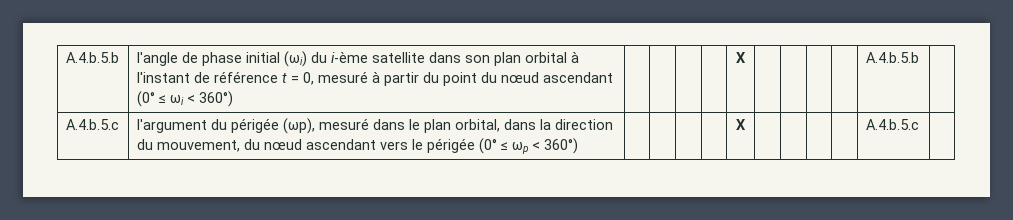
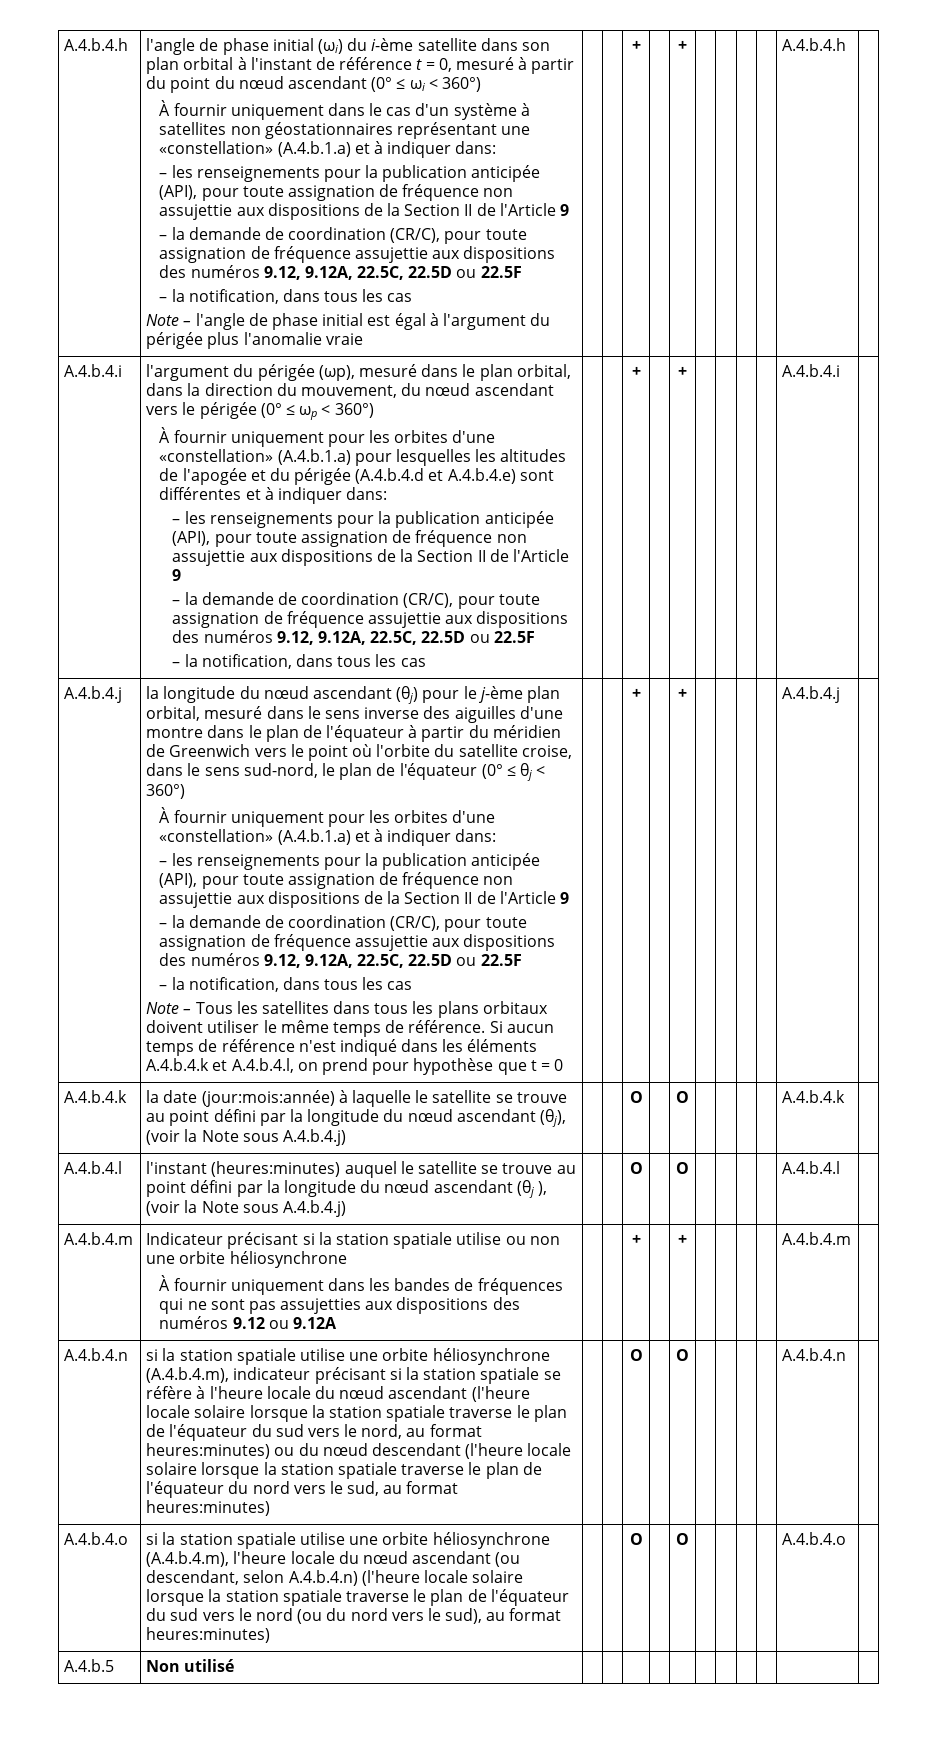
[65,52,119,63] A.4.b.5.b -> [64,38,129,51] A.4.b.4.h
[736,52,746,63] [865,52,919,63] [65,119,119,130] | | | | | X | | | | | A.4.b.5.b | // A.4.b.5.c -> [159,100,530,120] [159,122,531,139] [159,141,497,158] [159,165,541,182] [159,184,514,201] [159,203,569,220] [159,227,527,244] [159,246,556,263] [159,265,522,280] [159,289,413,304] [146,313,551,330] [146,332,363,349] [631,40,641,51] [678,40,687,51] [782,38,847,51] [64,364,123,377] // À fournir uniquement dans le cas d'un système à satellites non géostationnaires représentant une «constellation» (A.4.b.1.a) et à indiquer dans: // – les renseignements pour la publication anticipée (API), pour toute assignation de fréquence non assujettie aux dispositions de la Section II de l'Article 9 // – la demande de coordination (CR/C), pour toute assignation de fréquence assujettie aux dispositions des numéros 9.12, 9.12A, 22.5C, 22.5D ou 22.5F // – la notification, dans tous les cas // Note – l'angle de phase initial est égal à l'argument du périgée plus l'anomalie vraie | | | + | | + | | | | | A.4.b.4.h | // A.4.b.4.i
[736,119,746,130] [865,119,919,130] | | | | | X | | | | | A.4.b.5.c -> [159,427,496,447] [159,449,567,466] [159,468,554,485] [159,487,388,504] [172,511,554,528] [172,530,527,547] [172,549,569,566] [172,569,182,581] [172,592,540,609] [172,611,569,628] [172,630,535,645] [172,654,426,669] [631,366,641,377] [678,366,687,377] [782,364,841,377] [64,686,123,703] [146,686,560,704] [146,706,563,723] [146,725,561,742] [146,744,572,761] [146,763,546,781] [146,784,186,799] [159,807,496,827] [159,829,497,846] [159,853,541,870] [159,872,514,889] [159,891,569,908] [159,915,527,932] [159,934,556,951] [159,953,522,968] [159,977,413,992] [146,1001,548,1018] [146,1020,554,1037] [146,1039,538,1056] [146,1058,564,1075] [631,688,641,699] [678,688,687,699] [782,686,841,703] [64,1090,128,1103] [146,1090,567,1107] [146,1109,566,1127] [146,1129,346,1146] [629,1091,643,1103] [676,1091,689,1103] [782,1090,846,1103] [64,1161,123,1174] [146,1161,576,1178] [146,1180,547,1198] [146,1200,346,1217] [629,1162,643,1174] [676,1162,689,1174] [782,1161,841,1174] [64,1232,134,1245] [146,1232,560,1249] [146,1251,347,1268] [159,1275,563,1295] [159,1297,520,1314] [159,1316,337,1329] [631,1234,641,1245] [678,1234,687,1245] [782,1232,852,1245] [64,1348,129,1361] [146,1348,550,1365] [146,1367,561,1384] [146,1386,530,1402] [146,1405,567,1422] [146,1424,482,1441] [146,1443,572,1459] [146,1462,542,1479] [146,1481,459,1498] [146,1500,271,1516] [629,1349,643,1361] [676,1349,689,1361] [782,1348,847,1361] [64,1532,129,1545] [146,1532,550,1549] [146,1551,521,1567] [146,1570,524,1586] [146,1589,569,1606] [146,1608,562,1624] [146,1627,271,1643] [629,1533,643,1545] [676,1533,689,1545] [782,1532,847,1545] [64,1659,115,1672] [146,1659,235,1672] // À fournir uniquement pour les orbites d'une «constellation» (A.4.b.1.a) pour lesquelles les altitudes de l'apogée et du périgée (A.4.b.4.d et A.4.b.4.e) sont différentes et à indiquer dans: // – les renseignements pour la publication anticipée (API), pour toute assignation de fréquence non assujettie aux dispositions de la Section II de l'Article 9 // – la demande de coordination (CR/C), pour toute assignation de fréquence assujettie aux dispositions des numéros 9.12, 9.12A, 22.5C, 22.5D ou 22.5F // – la notification, dans tous les cas | | | + | | + | | | | | A.4.b.4.i | // A.4.b.4.j | la longitude du nœud ascendant (θj) pour le j-ème plan orbital, mesuré dans le sens inverse des aiguilles d'une montre dans le plan de l'équateur à partir du méridien de Greenwich vers le point où l'orbite du satellite croise, dans le sens sud-nord, le plan de l'équateur (0° ≤ θj < 360°) // À fournir uniquement pour les orbites d'une «constellation» (A.4.b.1.a) et à indiquer dans: // – les renseignements pour la publication anticipée (API), pour toute assignation de fréquence non assujettie aux dispositions de la Section II de l'Article 9 // – la demande de coordination (CR/C), pour toute assignation de fréquence assujettie aux dispositions des numéros 9.12, 9.12A, 22.5C, 22.5D ou 22.5F // – la notification, dans tous les cas // Note – Tous les satellites dans tous les plans orbitaux doivent utiliser le même temps de référence. Si aucun temps de référence n'est indiqué dans les éléments A.4.b.4.k et A.4.b.4.l, on prend pour hypothèse que t = 0 | | | + | | + | | | | | A.4.b.4.j | // A.4.b.4.k | la date (jour:mois:année) à laquelle le satellite se trouve au point défini par la longitude du nœud ascendant (θj), (voir la Note sous A.4.b.4.j) | | | O | | O | | | | | A.4.b.4.k | // A.4.b.4.l | l'instant (heures:minutes) auquel le satellite se trouve au point défini par la longitude du nœud ascendant (θj ), (voir la Note sous A.4.b.4.j) | | | O | | O | | | | | A.4.b.4.l | // A.4.b.4.m | Indicateur précisant si la station spatiale utilise ou non une orbite héliosynchrone // À fournir uniquement dans les bandes de fréquences qui ne sont pas assujetties aux dispositions des numéros 9.12 ou 9.12A | | | + | | + | | | | | A.4.b.4.m | // A.4.b.4.n | si la station spatiale utilise une orbite héliosynchrone (A.4.b.4.m), indicateur précisant si la station spatiale se réfère à l'heure locale du nœud ascendant (l'heure locale solaire lorsque la station spatiale traverse le plan de l'équateur du sud vers le nord, au format heures:minutes) ou du nœud descendant (l'heure locale solaire lorsque la station spatiale traverse le plan de l'équateur du nord vers le sud, au format heures:minutes) | | | O | | O | | | | | A.4.b.4.n | // A.4.b.4.o | si la station spatiale utilise une orbite héliosynchrone (A.4.b.4.m), l'heure locale du nœud ascendant (ou descendant, selon A.4.b.4.n) (l'heure locale solaire lorsque la station spatiale traverse le plan de l'équateur du sud vers le nord (ou du nord vers le sud), au format heures:minutes) | | | O | | O | | | | | A.4.b.4.o | // A.4.b.5 | Non utilisé | | | | | | | | | |

